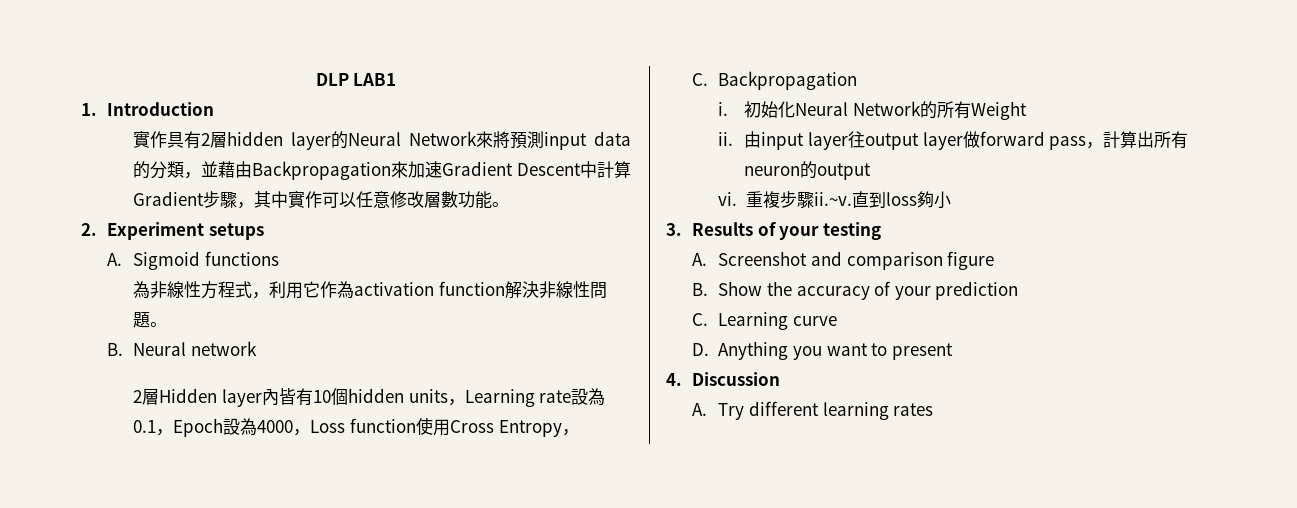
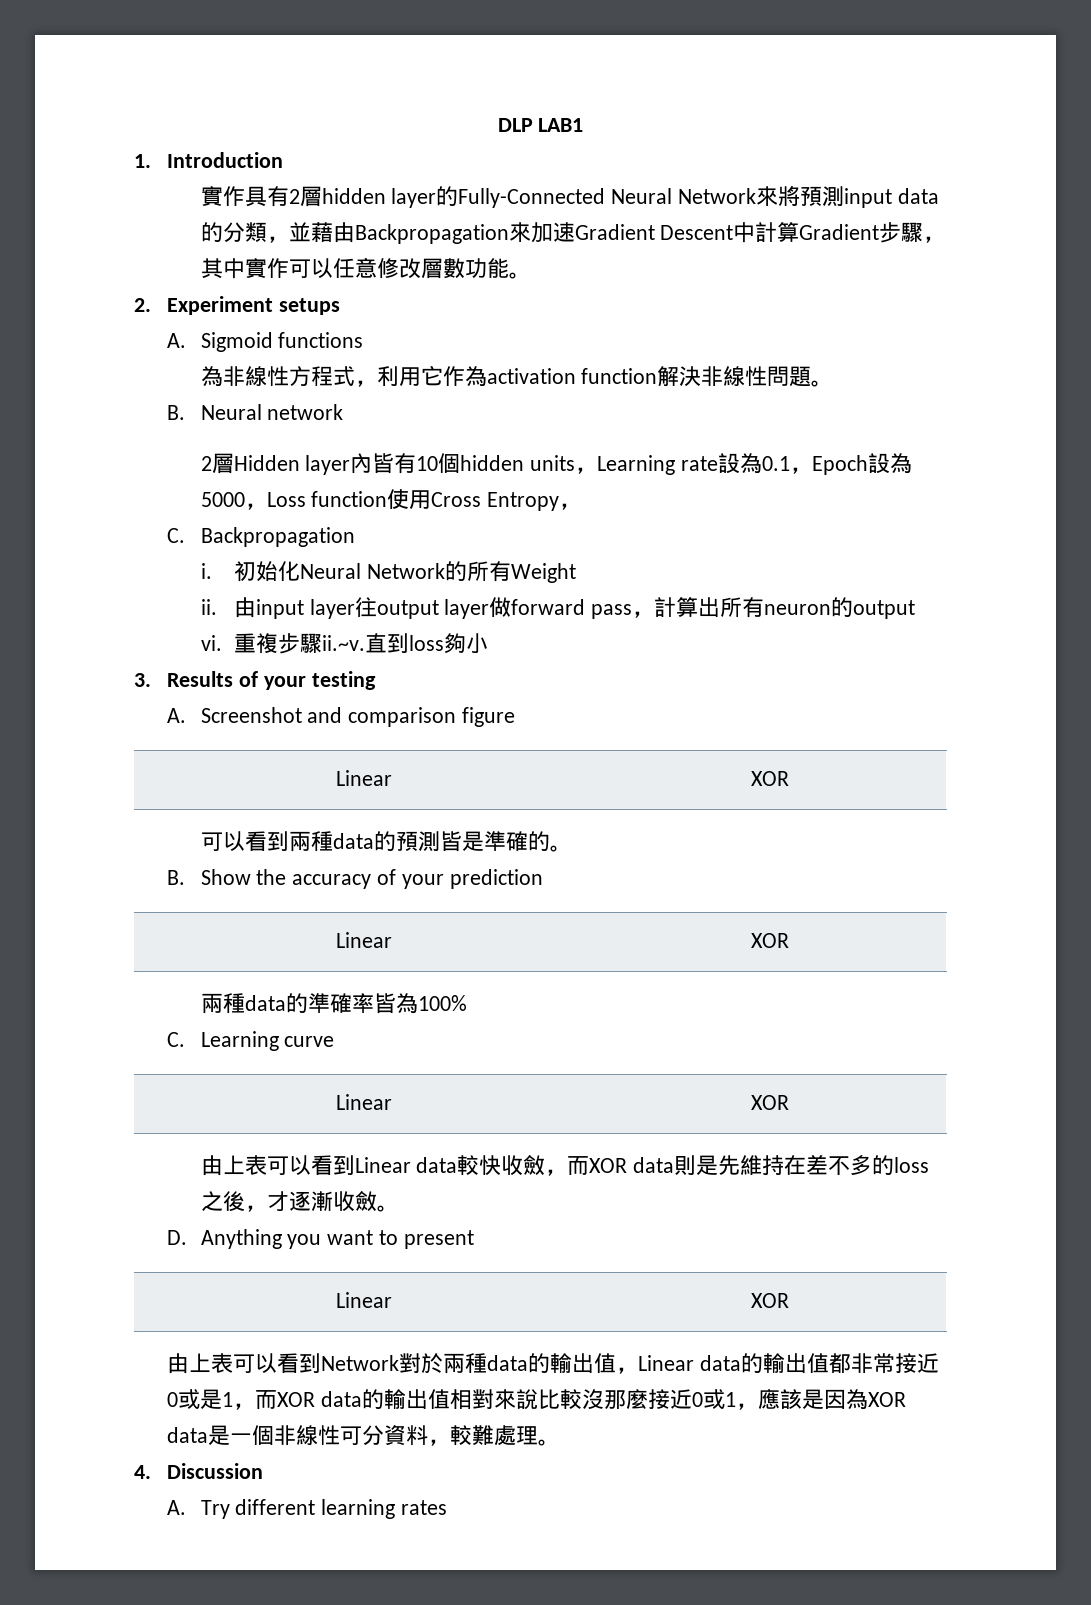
(349, 140) none -> [458,188,606,208] Fully-Connected
[257,420,294,433] 4000 -> [200,492,245,507] 5000
(995, 260) none -> [335,770,392,786] [750,771,789,786] [200,831,572,852] // Linear | XOR // 可以看到兩種data的預測皆是準確的。
[692,312,837,330] // C. Learning curve -> [335,932,392,948] [750,933,789,948] [200,993,467,1014] [167,1031,335,1051] [335,1094,392,1110] [750,1095,789,1110] [200,1154,930,1176] [200,1191,399,1212] // Linear | XOR // 兩種data的準確率皆為100% // C. Learning curve // Linear | XOR // 由上表可以看到Linear data較快收斂，而XOR data則是先維持在差不多的loss之後，才逐漸收斂。
(953, 351) none -> [335,1292,392,1308] [750,1293,789,1308] [167,1353,940,1374] [167,1389,907,1410] [167,1425,561,1446] // Linear | XOR // 由上表可以看到Network對於兩種data的輸出值，Linear data的輸出值都非常接近0或是1，而XOR data的輸出值相對來說比較沒那麼接近0或1，應該是因為XOR data是一個非線性可分資料，較難處理。

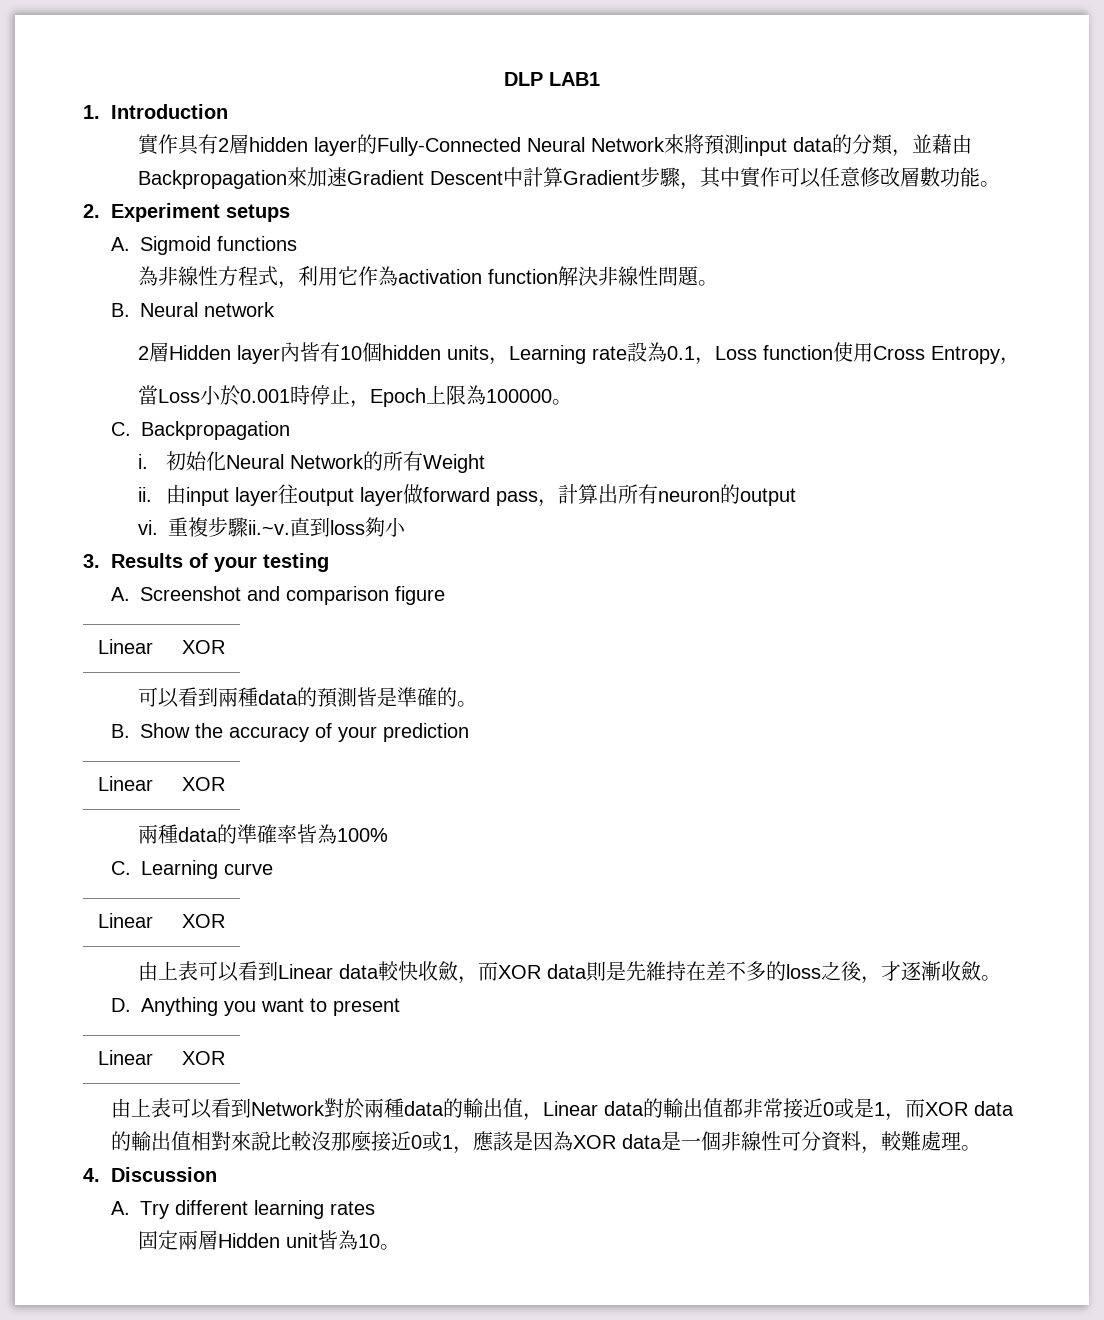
[811,453,912,475] [200,492,267,510] Epoch設為5000， -> (716, 361) none
(582, 506) none -> [138,385,573,408] // 當Loss小於0.001時停止，Epoch上限為100000。
(447, 1507) none -> [138,1230,401,1250] // 固定兩層Hidden unit皆為10。

